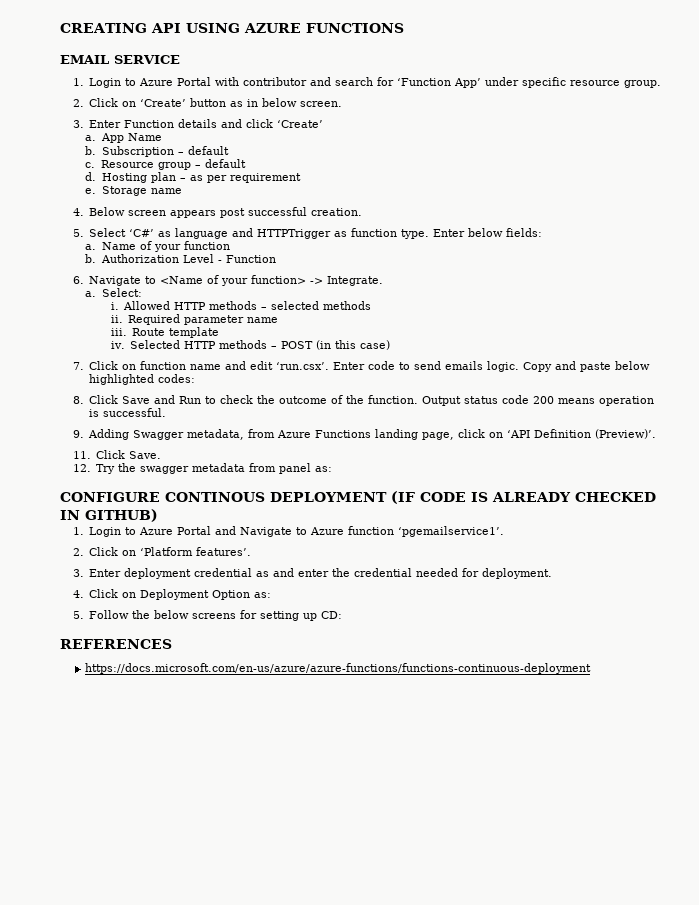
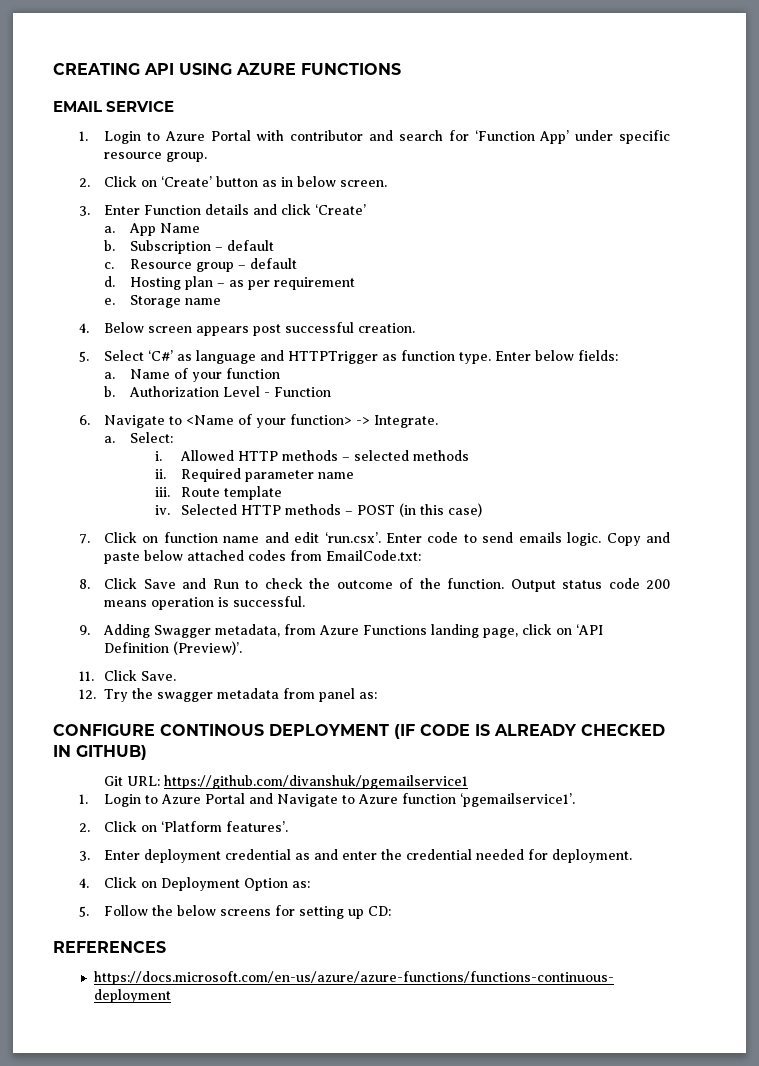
[89,374,196,385] highlighted codes: -> [187,550,422,561] attached codes from EmailCode.txt:
(158, 515) none -> [104,775,469,789] // Git URL: https://github.com/divanshuk/pgemailservice1

